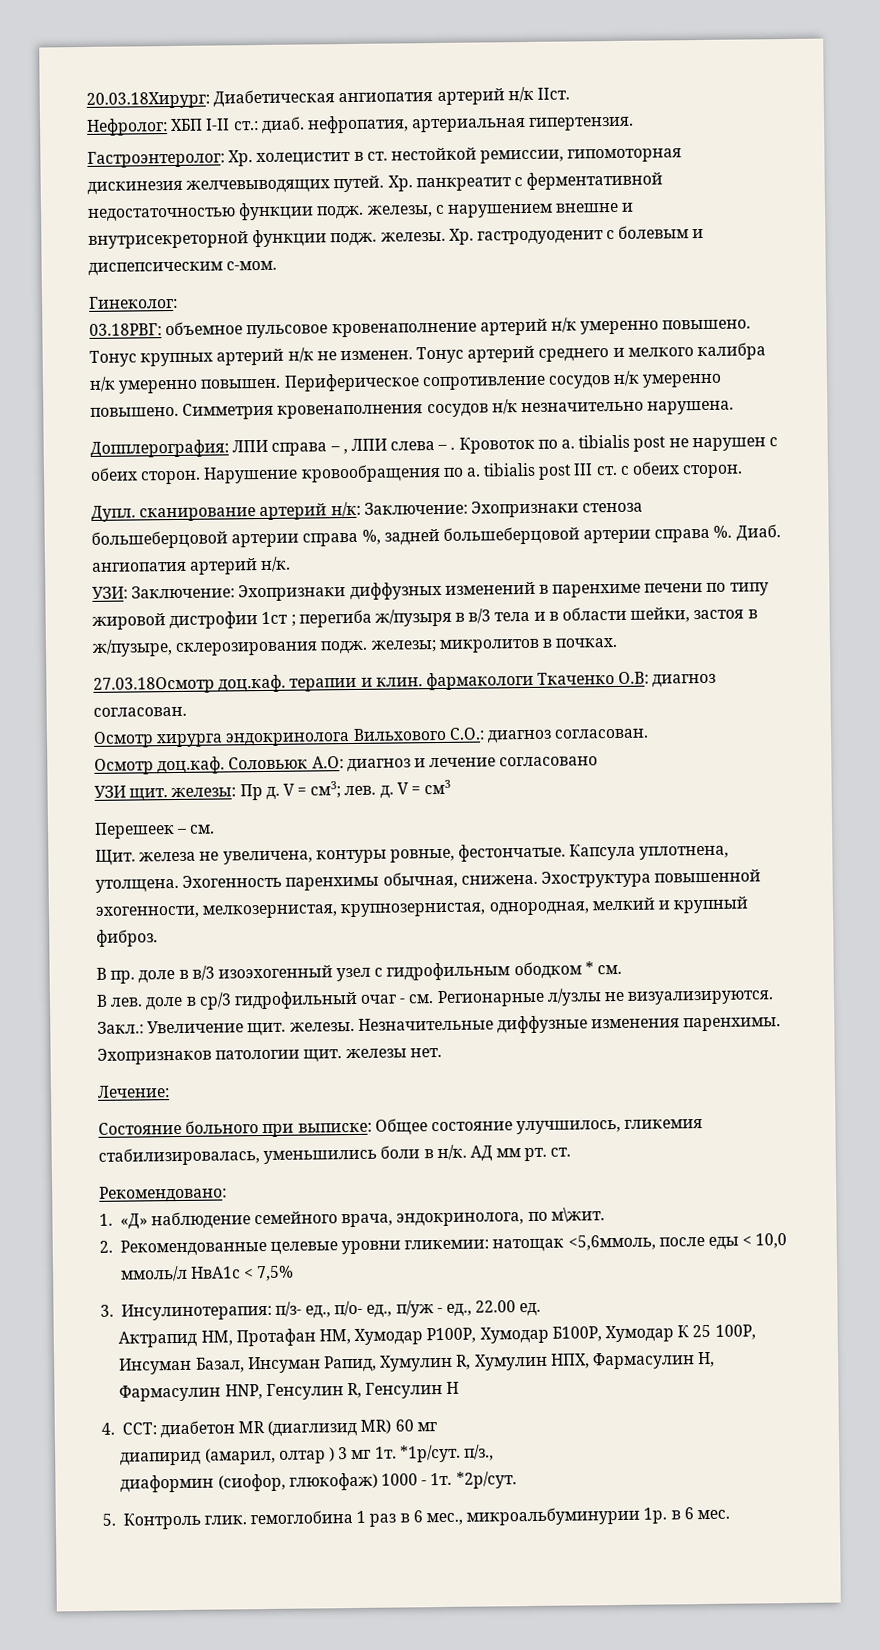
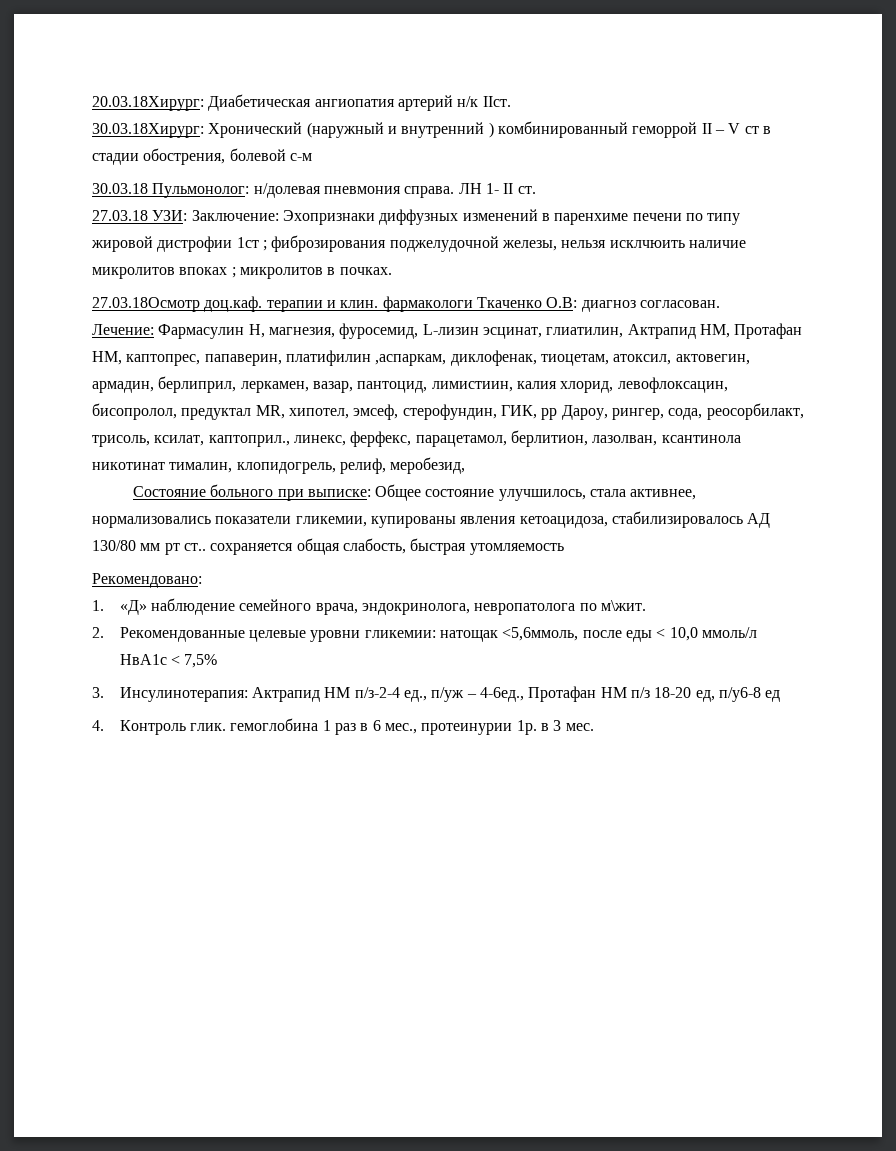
[86,115,635,136] [87,147,683,168] [87,171,664,195] [87,202,635,222] [88,225,705,249] [88,260,278,276] [88,295,178,309] [89,317,752,339] [89,342,767,367] [89,370,723,394] [90,399,735,420] [90,434,778,458] [90,461,744,485] [91,500,644,522] [91,524,781,549] [92,556,292,575] Нефролог: ХБП I-II ст.: диаб. нефропатия, артериальная гипертензия. // Гастроэнтеролог: Хр. холецистит в ст. нестойкой ремиссии, гипомоторная дискинезия желчевыводящих путей. Хр. панкреатит с ферментативной недостаточностью функции подж. железы, с нарушением внешне и внутрисекреторной функции подж. железы. Хр. гастродуоденит с болевым и диспепсическим с-мом. // Гинеколог: // 03.18РВГ: объемное пульсовое кровенаполнение артерий н/к умеренно повышено. Тонус крупных артерий н/к не изменен. Тонус артерий среднего и мелкого калибра н/к умеренно повышен. Периферическое сопротивление сосудов н/к умеренно повышено. Симметрия кровенаполнения сосудов н/к незначительно нарушена. // Допплерография: ЛПИ справа – , ЛПИ слева – . Кровоток по а. tibialis роst не нарушен с обеих сторон. Нарушение кровообращения по а. tibialis роst III ст. с обеих сторон. // Дупл. сканирование артерий н/к: Заключение: Эхопризнаки стеноза большеберцовой артерии справа %, задней большеберцовой артерии справа %. Диаб. ангиопатия артерий н/к. // -> [92,121,771,138] [92,148,312,165] [92,183,536,198] [92,210,148,221] 30.03.18Хирург: Хронический (наружный и внутренний ) комбинированный геморрой II – V ст в стадии обострения, болевой с-м // 30.03.18 Пульмонолог: н/долевая пневмония справа. ЛН 1- II ст. // 27.03.18
[298,606,758,628] [92,639,437,657] перегиба ж/пузыря в в/3 тела и в области шейки, застоя в ж/пузыре, склерозирования подж. железы; -> [271,235,746,252] [92,267,236,279] фиброзирования поджелудочной железы, нельзя исклчюить наличие микролитов впоках ;
[93,727,650,748] [94,756,599,775] [94,779,452,802] [94,822,216,839] [95,843,730,866] [95,869,762,893] [95,896,750,919] [96,929,158,947] [96,961,623,984] [96,988,775,1011] [97,1015,782,1037] [97,1047,442,1065] [97,1085,170,1098] Осмотр хирурга эндокринолога Вильхового С.О.: диагноз согласован. // Осмотр доц.каф. Соловьюк А.О: диагноз и лечение согласовано // УЗИ щит. железы: Пр д. V = см3; лев. д. V = см3 // Перешеек – см. // Щит. железа не увеличена, контуры ровные, фестончатые. Капсула уплотнена, утолщена. Эхогенность паренхимы обычная, снижена. Эхоструктура повышенной эхогенности, мелкозернистая, крупнозернистая, однородная, мелкий и крупный фиброз. // В пр. доле в в/3 изоэхогенный узел с гидрофильным ободком * см. // В лев. доле в ср/3 гидрофильный очаг - см. Регионарные л/узлы не визуализируются. Закл.: Увеличение щит. железы. Незначительные диффузные изменения паренхимы. Эхопризнаков патологии щит. железы нет. // Лечение: -> [92,323,803,339] [92,350,750,366] [92,376,728,393] [92,403,804,420] [92,430,741,447] [92,457,466,474] Лечение: Фармасулин Н, магнезия, фуросемид, L-лизин эсцинат, глиатилин, Актрапид НМ, Протафан НМ, каптопрес, папаверин, платифилин ,аспаркам, диклофенак, тиоцетам, атоксил, актовегин, армадин, берлиприл, леркамен, вазар, пантоцид, лимистиин, калия хлорид, левофлоксацин, бисопролол, предуктал MR, хипотел, эмсеф, стерофундин, ГИК, рр Дароу, рингер, сода, реосорбилакт, трисоль, ксилат, каптоприл., линекс, ферфекс, парацетамол, берлитион, лазолван, ксантинола никотинат тималин, клопидогрель, релиф, меробезид,
[624,1119,704,1129] [98,1144,572,1166] гликемия стабилизировалась, уменьшились боли в н/к. АД мм рт. ст. -> [590,489,697,500] [92,511,771,528] [92,538,564,555] стала активнее, нормализовались показатели гликемии, купированы явления кетоацидоза, стабилизировалось АД 130/80 мм рт ст.. сохраняется общая слабость, быстрая утомляемость
(525, 1219) none -> [474,603,576,615] невропатолога
[274,1300,542,1319] [118,1324,756,1348] [119,1351,716,1375] [119,1381,460,1402] [101,1419,437,1439] [120,1444,494,1466] [120,1471,517,1493] [102,1513,116,1526] п/з- ед., п/о- ед., п/уж - ед., 22.00 ед. // Актрапид НМ, Протафан НМ, Хумодар Р100Р, Хумодар Б100Р, Хумодар К 25 100Р, Инсуман Базал, Инсуман Рапид, Хумулин R, Хумулин НПХ, Фармасулин Н, Фармасулин НNР, Генсулин R, Генсулин Н // 4. ССТ: диабетон МR (диаглизид МR) 60 мг // диапирид (амарил, олтар ) 3 мг 1т. *1р/сут. п/з., // диаформин (сиофор, глюкофаж) 1000 - 1т. *2р/сут. // 5. -> [252,686,781,702] [92,720,104,731] Актрапид НМ п/з-2-4 ед., п/уж – 4-6ед., Протафан НМ п/з 18-20 ед, п/у6-8 ед // 4.
[466,1506,641,1526] микроальбуминурии -> [421,723,513,735] протеинурии
[683,1507,694,1520] 6 -> [553,720,562,731] 3

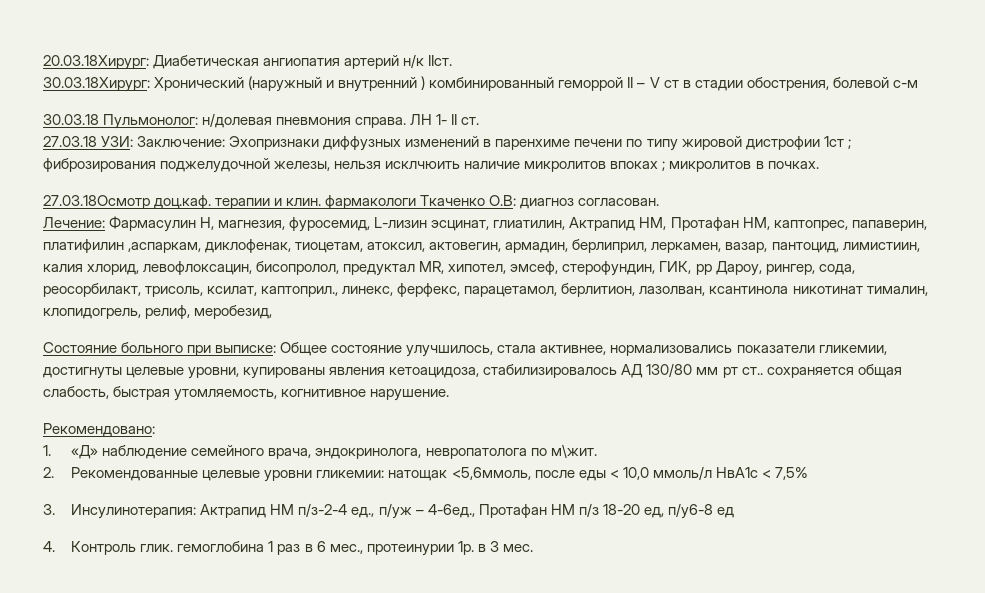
(367, 521) none -> [43,367,240,379] достигнуты целевые уровни,
[469,543,564,555] утомляемость -> [174,389,450,401] утомляемость, когнитивное нарушение.

